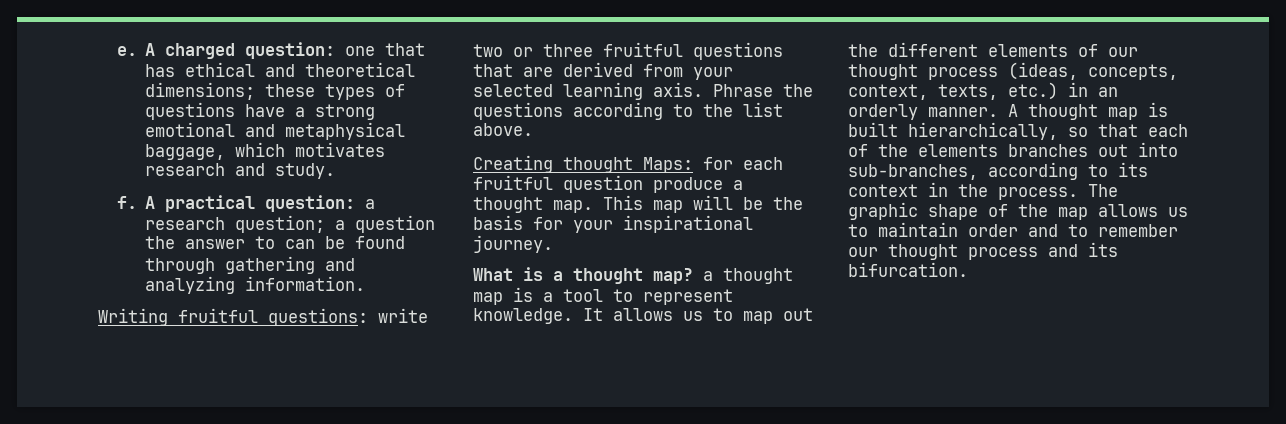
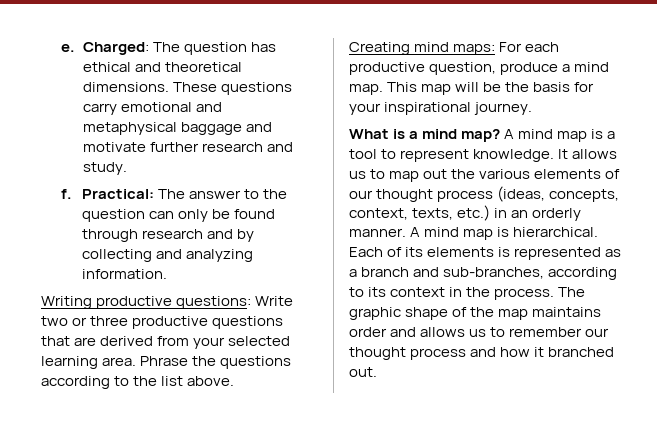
[145,42,426,59] [145,62,416,77] [145,82,406,100] [145,102,376,120] [145,122,406,140] [145,142,386,160] [145,163,336,179] [117,195,376,212] [145,215,436,233] [145,236,406,249] [145,256,316,274] A charged question: one that has ethical and theoretical dimensions; these types of questions have a strong emotional and metaphysical baggage, which motivates research and study. // f. A practical question: a research question; a question the answer to can be found through gathering -> [82,42,277,55] [82,62,242,72] [82,82,292,95] [82,102,222,115] [82,122,272,135] [82,142,294,152] [82,162,127,175] [61,189,287,199] [81,209,275,222] [81,229,254,242] [81,249,152,262] Charged: The question has ethical and theoretical dimensions. These questions carry emotional and metaphysical baggage and motivate further research and study. // f. Practical: The answer to the question can only be found through research and by collecting
[178,308,428,326] fruitful questions: write -> [96,296,294,309] productive questions: Write
[603,42,683,57] fruitful -> [132,316,209,329] productive
[653,82,703,97] axis. -> [102,357,137,366] area.
[563,157,783,173] [473,175,643,193] thought Maps: for each fruitful question -> [414,42,560,55] [349,62,497,75] mind maps: For each productive question,
[473,197,543,213] thought -> [574,62,610,72] mind
[573,268,793,284] thought map? a thought -> [422,129,554,142] mind map? A mind
[888,42,978,57] different -> [479,169,531,179] various
[1028,102,1168,120] [848,122,1188,140] [848,142,1178,157] thought map is built hierarchically, so that each of the elements branches out into -> [424,227,599,240] [349,247,622,260] [349,267,440,277] mind map is hierarchical. Each of its elements is represented as a branch and
[1098,204,1188,217] [848,222,1058,237] allows us to maintain order and -> [532,307,602,317] [349,327,487,337] maintains order and allows us
[1088,242,1118,257] [848,262,968,277] its bifurcation. -> [500,347,615,357] [349,367,377,377] how it branched out.

